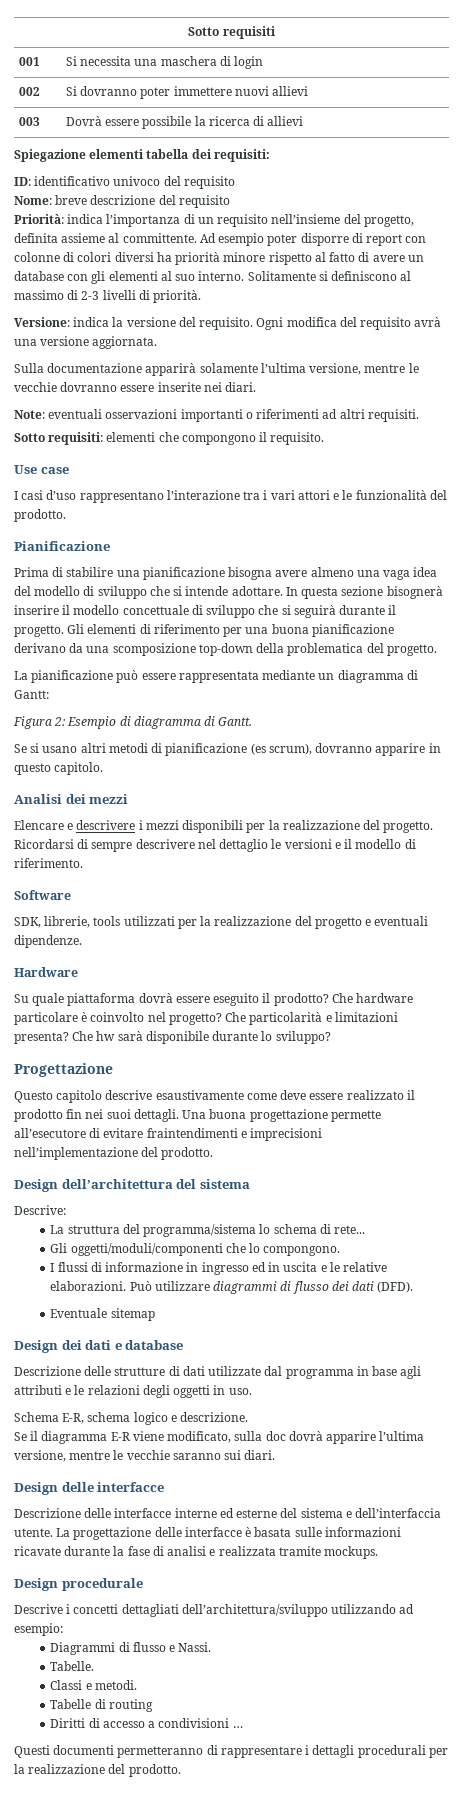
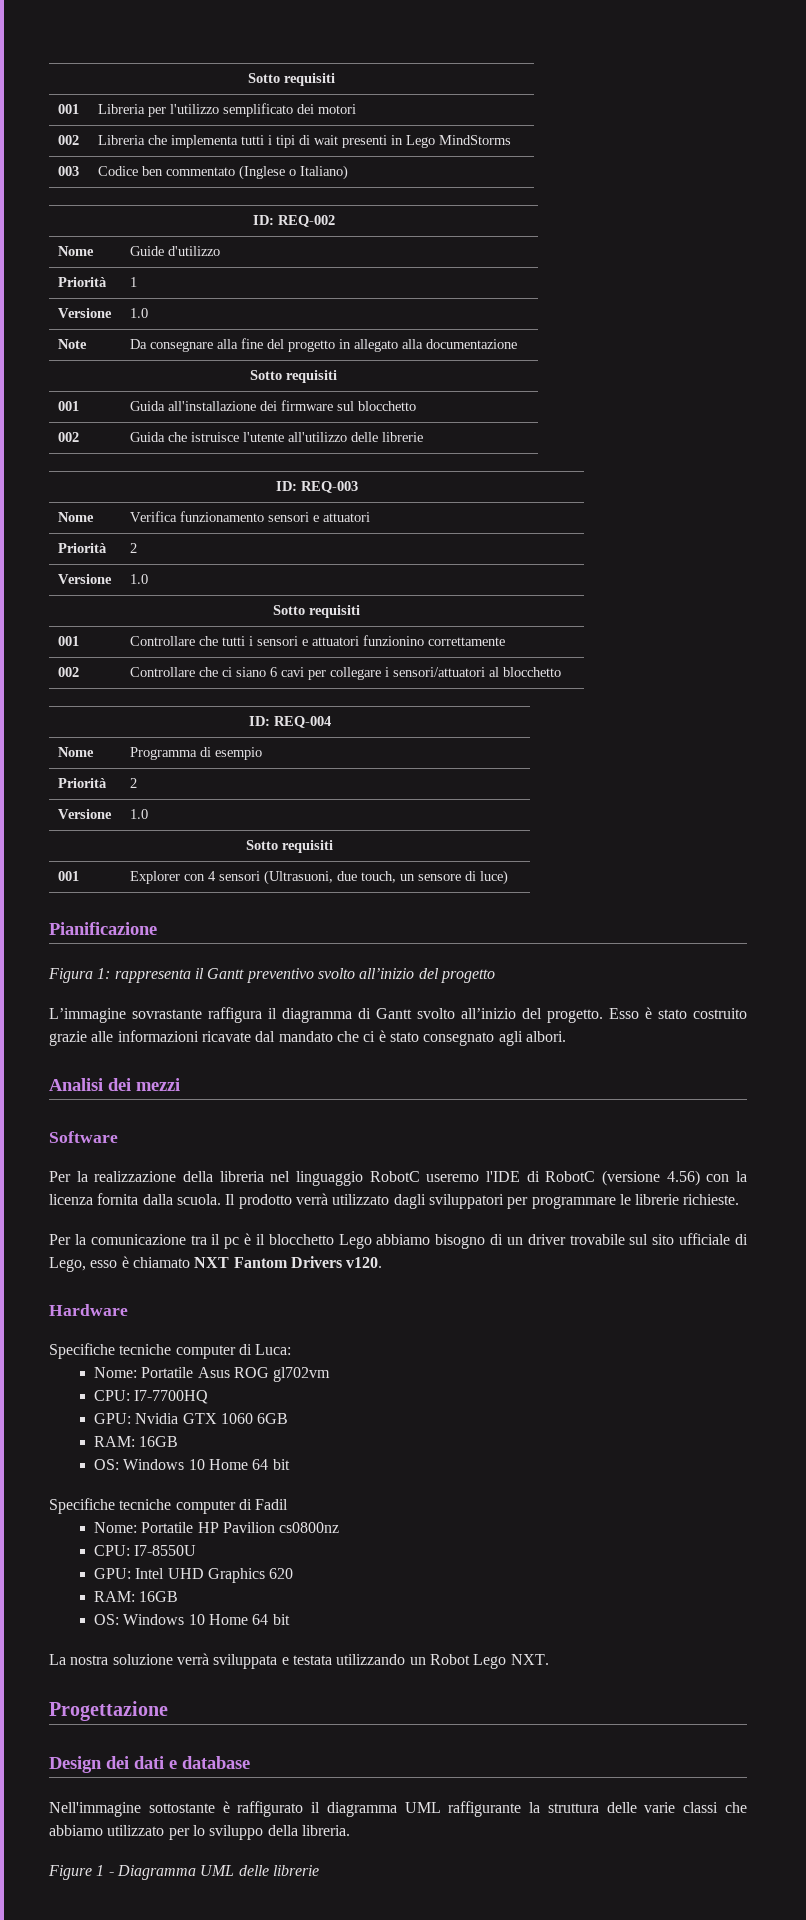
[188,26,276,39] [18,57,40,66] [65,56,264,69] [18,87,40,96] [65,86,309,99] [18,117,40,126] [65,116,304,129] [14,149,270,162] [14,176,235,189] [14,195,230,208] [14,214,414,227] [14,233,427,246] [14,252,424,265] [14,271,412,284] [14,290,202,303] [14,317,442,330] [14,336,158,349] [14,363,419,376] [14,382,257,392] [14,409,419,422] [14,432,325,445] [14,465,69,474] [14,490,447,503] [14,509,66,522] [14,541,110,551] [14,567,438,580] [14,586,443,599] [14,605,397,618] [14,624,394,637] [14,643,437,656] [14,670,418,683] [14,690,49,699] [13,716,253,729] [14,743,441,756] [14,762,104,775] [14,794,129,804] [14,820,434,833] [14,839,416,852] [14,858,83,868] [14,890,71,900] [14,916,429,929] [14,935,82,948] [14,967,78,977] [14,993,414,1006] [14,1012,398,1025] [14,1031,331,1044] [14,1063,113,1077] [14,1090,415,1103] [14,1109,381,1122] [14,1128,323,1141] [14,1147,214,1160] [14,1179,250,1192] [14,1205,66,1215] [50,1224,366,1237] [50,1243,341,1256] [50,1262,388,1275] [50,1281,414,1294] [50,1308,155,1321] Sotto requisiti // 001 | Si necessita una maschera di login // 002 | Si dovranno poter immettere nuovi allievi // 003 | Dovrà essere possibile la ricerca di allievi // Spiegazione elementi tabella dei requisiti: // ID: identificativo univoco del requisito // Nome: breve descrizione del requisito // Priorità: indica l’importanza di un requisito nell’insieme del progetto, definita assieme al committente. Ad esempio poter disporre di report con colonne di colori diversi ha priorità minore rispetto al fatto di avere un database con gli elementi al suo interno. Solitamente si definiscono al massimo di 2-3 livelli di priorità. // Versione: indica la versione del requisito. Ogni modifica del requisito avrà una versione aggiornata. // Sulla documentazione apparirà solamente l’ultima versione, mentre le vecchie dovranno essere inserite nei diari. // Note: eventuali osservazioni importanti o riferimenti ad altri requisiti. // Sotto requisiti: elementi che compongono il requisito. // Use case // I casi d’uso rappresentano l’interazione tra i vari attori e le funzionalità del prodotto. // Pianificazione // Prima di stabilire una pianificazione bisogna avere almeno una vaga idea del modello di sviluppo che si intende adottare. In questa sezione bisognerà inserire il modello concettuale di sviluppo che si seguirà durante il progetto. Gli elementi di riferimento per una buona pianificazione derivano da una scomposizione top-down della problematica del progetto. // La pianificazione può essere rappresentata mediante un diagramma di Gantt: // Figura 2: Esempio di diagramma di Gantt. // Se si usano altri metodi di pianificazione (es scrum), dovranno apparire in questo capitolo. // Analisi dei mezzi // Elencare e descrivere i mezzi disponibili per la realizzazione del progetto. Ricordarsi di sempre descrivere nel dettaglio le versioni e il modello di riferimento. // Software // SDK, librerie, tools utilizzati per la realizzazione del progetto e eventuali dipendenze. // Hardware // Su quale piattaforma dovrà essere eseguito il prodotto? Che hardware particolare è coinvolto nel progetto? Che particolarità e limitazioni presenta? Che hw sarà disponibile durante lo sviluppo? // Progettazione // Questo capitolo descrive esaustivamente come deve essere realizzato il prodotto fin nei suoi dettagli. Una buona progettazione permette all’esecutore di evitare fraintendimenti e imprecisioni nell’implementazione del prodotto. // Design dell’architettura del sistema // Descrive: // La struttura del programma/sistema lo schema di rete... // Gli oggetti/moduli/componenti che lo compongono. // I flussi di informazione in ingresso ed in uscita e le relative elaborazioni. Può utilizzare diagrammi di flusso dei dati (DFD). // Eventuale sitemap -> [248,73,335,86] [58,104,80,114] [98,103,357,117] [58,135,80,145] [98,135,512,148] [58,166,80,176] [98,165,349,180] [252,215,335,227] [58,246,95,256] [130,246,221,256] [58,277,108,287] [130,277,138,287] [58,308,113,318] [130,308,149,318] [58,339,88,349] [130,338,518,352] [250,370,337,383] [58,401,80,411] [130,400,417,411] [58,432,80,442] [130,432,424,442] [275,481,358,493] [58,512,95,522] [130,511,371,522] [58,543,108,553] [130,543,138,553] [58,574,113,584] [130,574,149,584] [273,605,360,618] [58,636,80,646] [130,635,506,646] [58,667,80,677] [130,667,562,680] [248,716,331,728] [58,747,95,757] [130,747,263,760] [58,778,108,788] [130,778,138,788] [58,809,113,819] [130,809,149,819] [246,840,333,853] [58,871,80,881] [130,870,509,885] [49,922,157,935] [48,968,495,983] [49,1007,747,1023] [49,1030,566,1046] [49,1078,180,1091] [49,1131,118,1143] [49,1170,747,1186] [49,1193,740,1209] [49,1233,749,1249] [49,1256,383,1272] [49,1304,128,1316] [49,1343,292,1359] [93,1367,331,1382] [93,1390,209,1404] [93,1413,289,1424] [93,1436,179,1447] [93,1459,290,1470] [49,1498,289,1514] [93,1522,340,1533] [93,1545,197,1556] [93,1568,294,1583] [93,1591,179,1602] [93,1614,290,1625] [49,1653,549,1669] [49,1701,168,1721] Sotto requisiti // 001 | Libreria per l'utilizzo semplificato dei motori // 002 | Libreria che implementa tutti i tipi di wait presenti in Lego MindStorms // 003 | Codice ben commentato (Inglese o Italiano) // ID: REQ-002 // Nome | Guide d'utilizzo // Priorità | 1 // Versione | 1.0 // Note | Da consegnare alla fine del progetto in allegato alla documentazione // Sotto requisiti // 001 | Guida all'installazione dei firmware sul blocchetto // 002 | Guida che istruisce l'utente all'utilizzo delle librerie // ID: REQ-003 // Nome | Verifica funzionamento sensori e attuatori // Priorità | 2 // Versione | 1.0 // Sotto requisiti // 001 | Controllare che tutti i sensori e attuatori funzionino correttamente // 002 | Controllare che ci siano 6 cavi per collegare i sensori/attuatori al blocchetto // ID: REQ-004 // Nome | Programma di esempio // Priorità | 2 // Versione | 1.0 // Sotto requisiti // 001 | Explorer con 4 sensori (Ultrasuoni, due touch, un sensore di luce) // Pianificazione // Figura 1: rappresenta il Gantt preventivo svolto all’inizio del progetto // L’immagine sovrastante raffigura il diagramma di Gantt svolto all’inizio del progetto. Esso è stato costruito grazie alle informazioni ricavate dal mandato che ci è stato consegnato agli albori. // Analisi dei mezzi // Software // Per la realizzazione della libreria nel linguaggio RobotC useremo l'IDE di RobotC (versione 4.56) con la licenza fornita dalla scuola. Il prodotto verrà utilizzato dagli sviluppatori per programmare le librerie richieste. // Per la comunicazione tra il pc è il blocchetto Lego abbiamo bisogno di un driver trovabile sul sito ufficiale di Lego, esso è chiamato NXT Fantom Drivers v120. // Hardware // Specifiche tecniche computer di Luca: // Nome: Portatile Asus ROG gl702vm // CPU: I7-7700HQ // GPU: Nvidia GTX 1060 6GB // RAM: 16GB // OS: Windows 10 Home 64 bit // Specifiche tecniche computer di Fadil // Nome: Portatile HP Pavilion cs0800nz // CPU: I7-8550U // GPU: Intel UHD Graphics 620 // RAM: 16GB // OS: Windows 10 Home 64 bit // La nostra soluzione verrà sviluppata e testata utilizzando un Robot Lego NXT. // Progettazione
[14,1366,422,1379] [14,1385,252,1398] [14,1412,249,1425] [14,1431,425,1444] [14,1450,276,1462] [14,1482,165,1495] [14,1508,442,1518] [14,1527,401,1540] [14,1546,379,1559] [14,1578,143,1591] [14,1604,415,1617] [14,1623,63,1636] [50,1642,212,1655] [50,1661,95,1671] [50,1680,137,1690] [50,1699,153,1712] [50,1718,243,1728] [14,1745,448,1758] [14,1764,181,1777] Descrizione delle strutture di dati utilizzate dal programma in base agli attributi e le relazioni degli oggetti in uso. // Schema E-R, schema logico e descrizione. // Se il diagramma E-R viene modificato, sulla doc dovrà apparire l’ultima versione, mentre le vecchie saranno sui diari. // Design delle interfacce // Descrizione delle interfacce interne ed esterne del sistema e dell’interfaccia utente. La progettazione delle interfacce è basata sulle informazioni ricavate durante la fase di analisi e realizzata tramite mockups. // Design procedurale // Descrive i concetti dettagliati dell’architettura/sviluppo utilizzando ad esempio: // Diagrammi di flusso e Nassi. // Tabelle. // Classi e metodi. // Tabelle di routing // Diritti di accesso a condivisioni … // Questi documenti permetteranno di rappresentare i dettagli procedurali per la realizzazione del prodotto. -> [49,1801,747,1817] [49,1825,350,1840] [48,1865,319,1880] Nell'immagine sottostante è raffigurato il diagramma UML raffigurante la struttura delle varie classi che abbiamo utilizzato per lo sviluppo della libreria. // Figure 1 - Diagramma UML delle librerie

